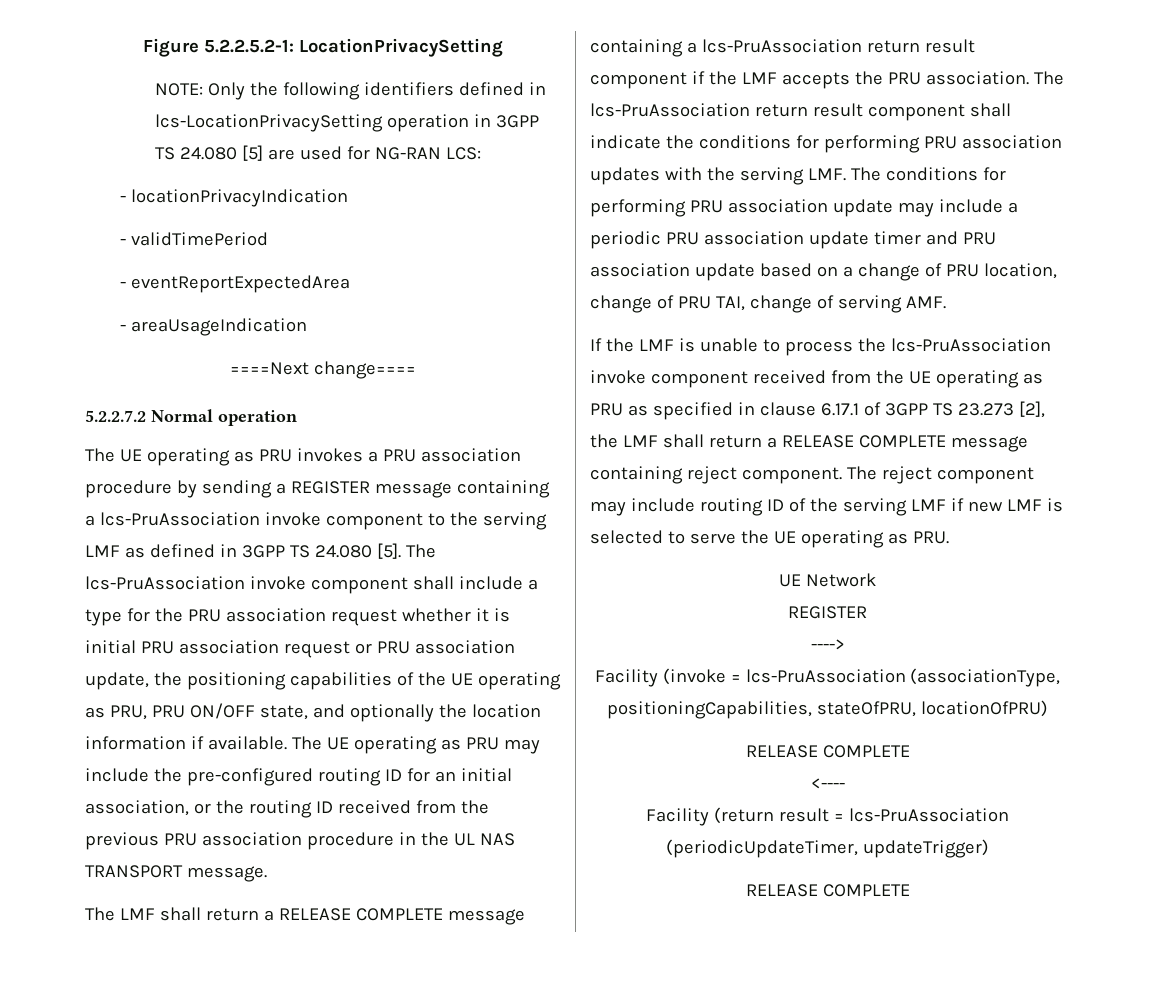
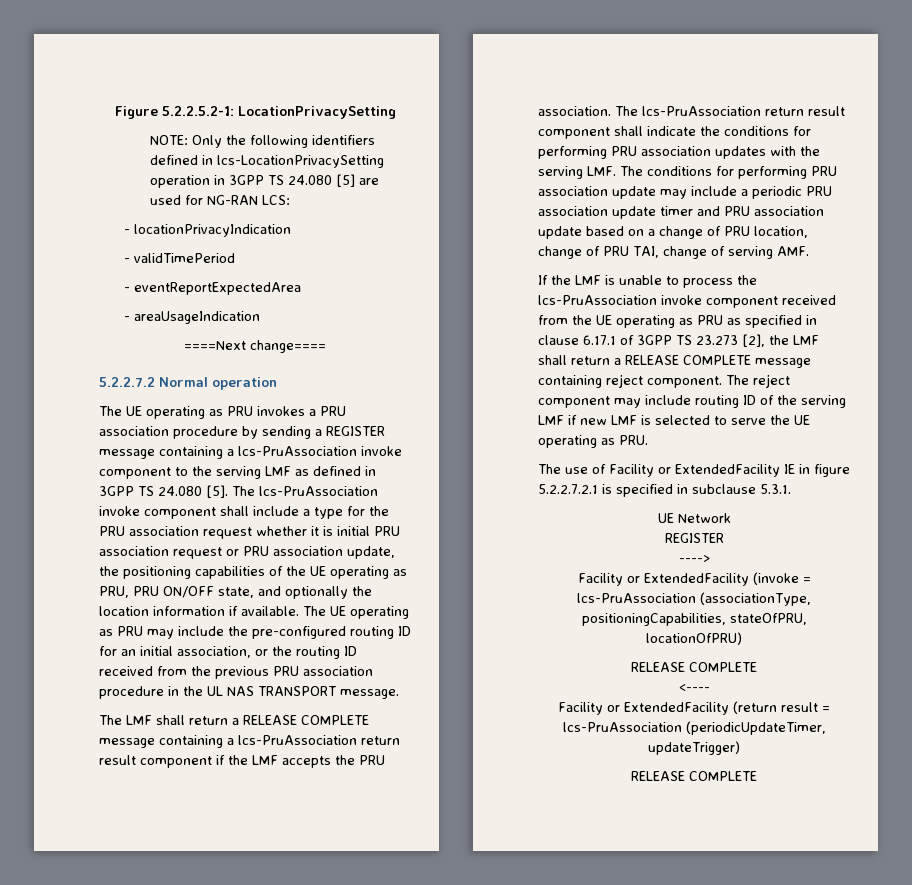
(949, 537) none -> [538,464,850,477] [538,484,791,497] // The use of Facility or ExtendedFacility IE in figure 5.2.2.7.2.1 is specified in subclause 5.3.1.
(658, 678) none -> [626,573,749,586] or ExtendedFacility
(710, 817) none -> [607,702,729,715] or ExtendedFacility

